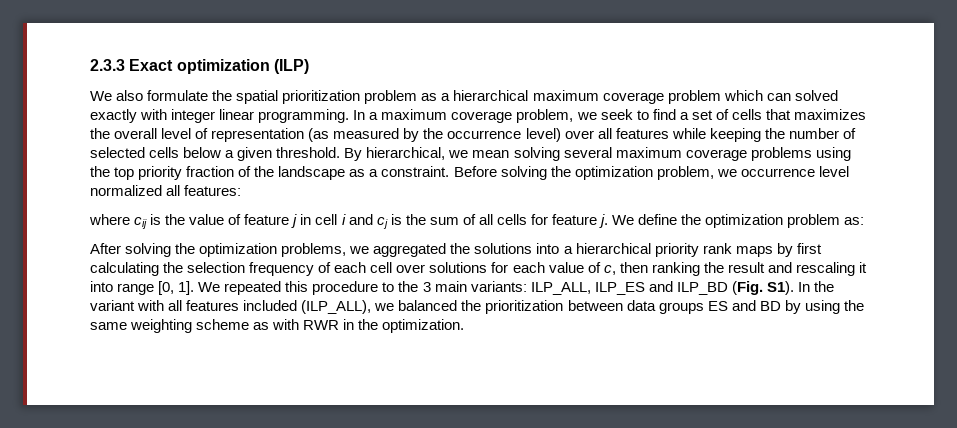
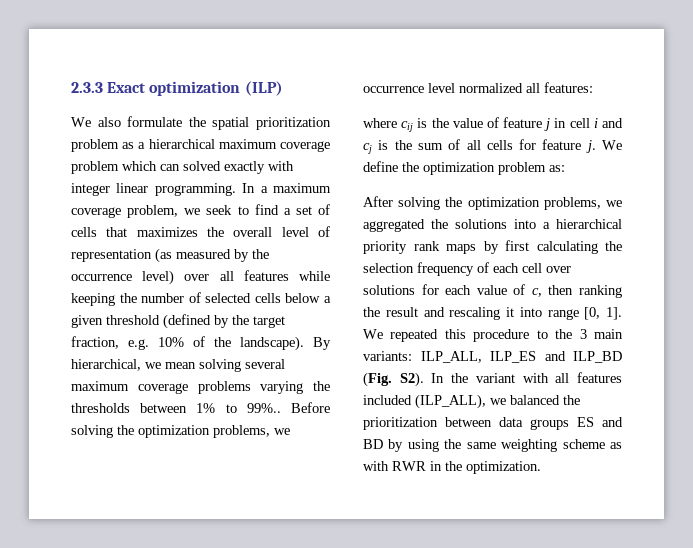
[276,147,341,158] threshold. -> [106,314,285,329] [71,336,304,351] threshold (defined by the target fraction, e.g. 10% of the landscape).
[815,147,851,161] [90,166,450,180] using the top priority fraction of the landscape as a constraint. -> [260,381,330,394] [71,403,281,413] varying the thresholds between 1% to 99%..
[656,166,714,180] problem, -> [213,425,270,438] problems,
[766,281,794,295] S1). -> [399,372,424,387] S2).

